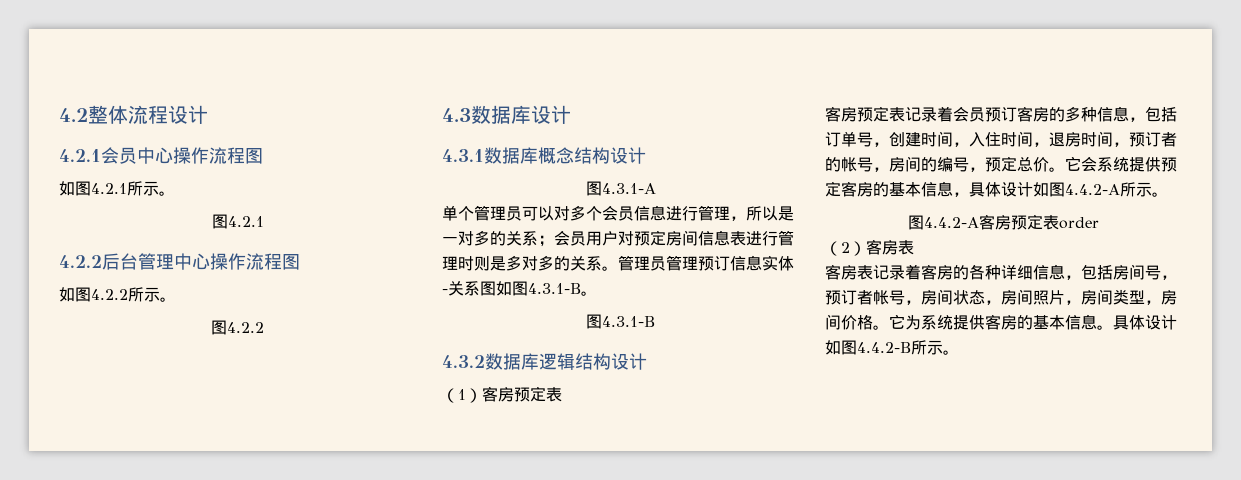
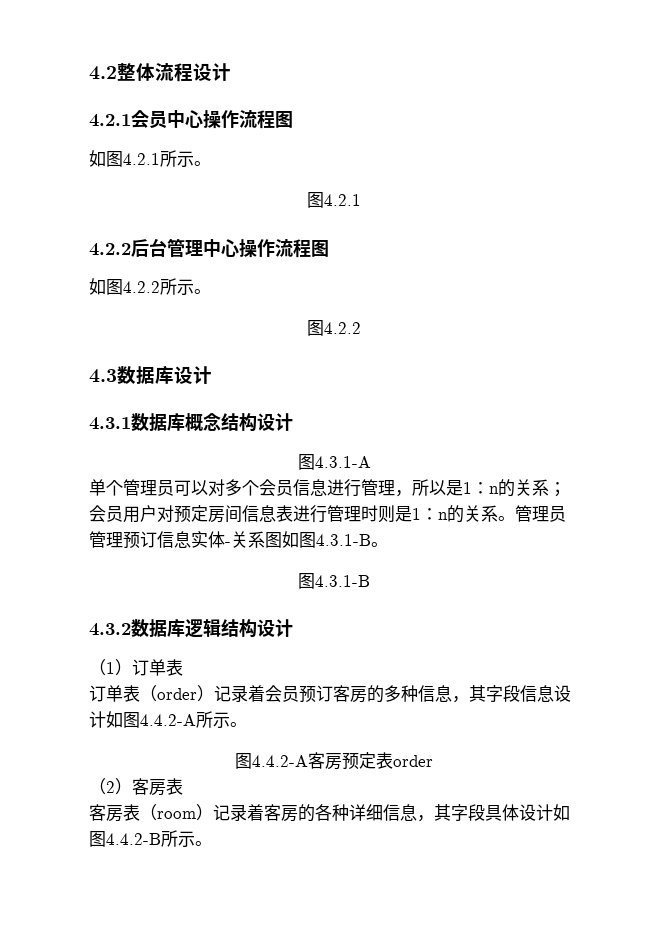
[442,230,490,246] 一对多 -> [463,482,499,494] 1：n
[506,255,554,271] 多对多 -> [412,508,448,520] 1：n
[482,386,562,402] [825,106,905,122] 客房预定表 // 客房预定表 -> [132,659,183,676] [89,685,214,702] 订单表 // 订单表（order）
[1145,106,1177,122] [825,131,1177,147] [825,156,1177,172] [825,181,1001,197] 包括订单号，创建时间，入住时间，退房时间，预订者的帐号，房间的编号，预定总价。它会系统提供预定客房的基本信息，具体 -> [469,685,554,702] 其字段信息
(873, 272) none -> [140,804,213,821] （room）
[1081,264,1177,280] [825,289,1177,305] [825,314,1113,330] 包括房间号，预订者帐号，房间状态，房间照片，房间类型，房间价格。它为系统提供客房的基本信息。 -> [434,804,485,821] 其字段

